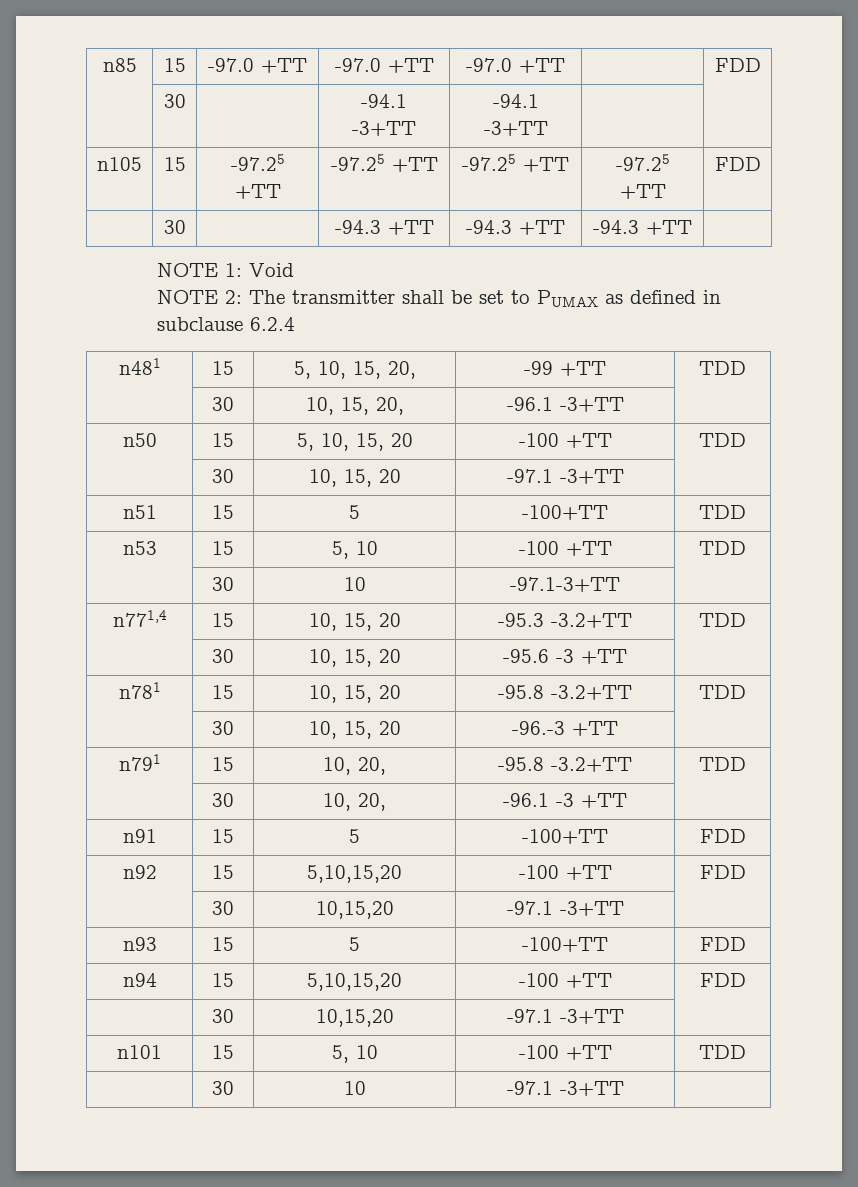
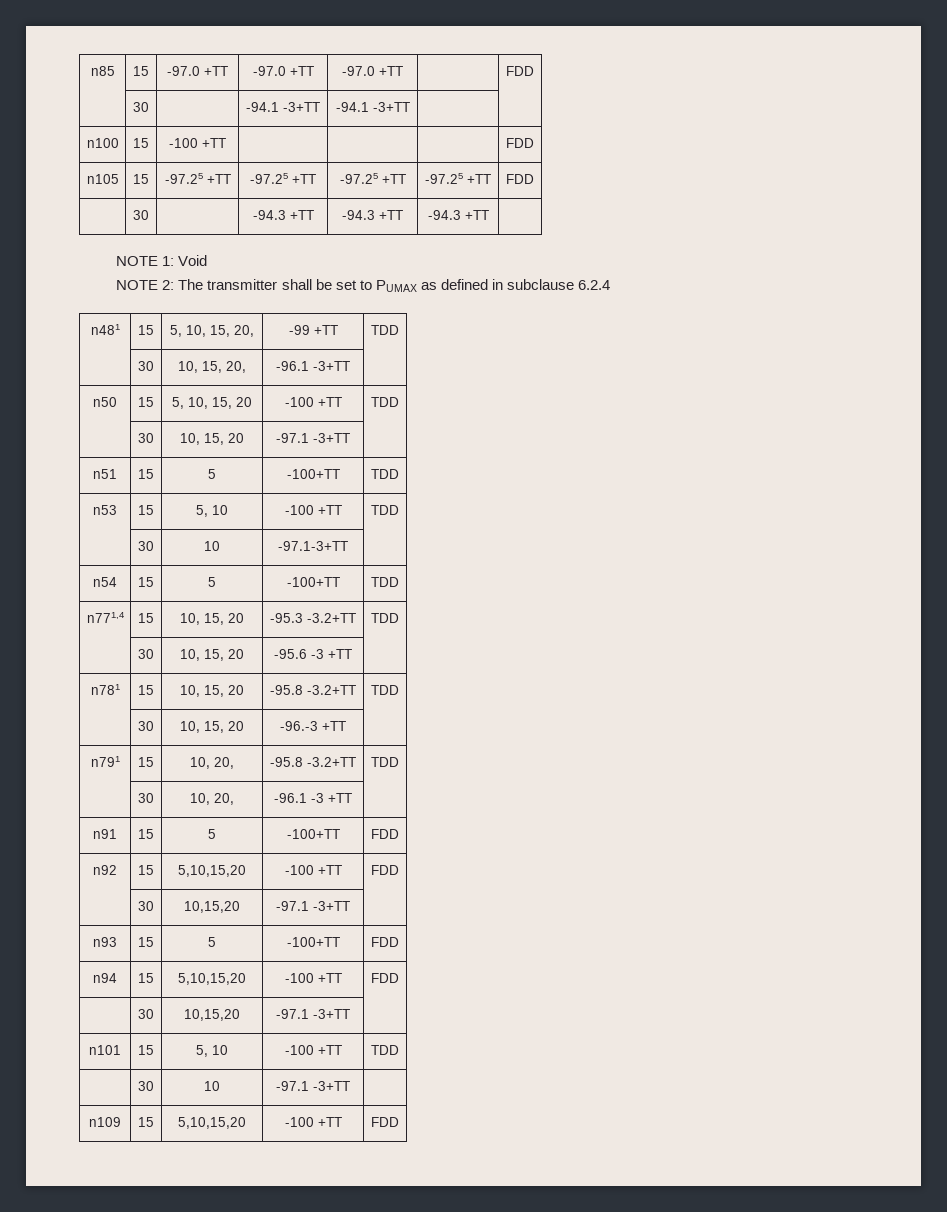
(548, 128) none -> [86,138,119,148] [133,138,149,148] [169,138,226,148] [506,138,534,148] // n100 | 15 | -100 +TT | | | | FDD
(620, 584) none -> [93,577,117,587] [138,577,154,587] [208,577,216,587] [286,577,340,587] [371,577,399,587] // n54 | 15 | 5 | -100+TT | TDD
(624, 1088) none -> [89,1117,121,1127] [138,1117,154,1127] [178,1117,246,1129] [284,1117,342,1127] [371,1117,399,1127] // n109 | 15 | 5,10,15,20 | -100 +TT | FDD

